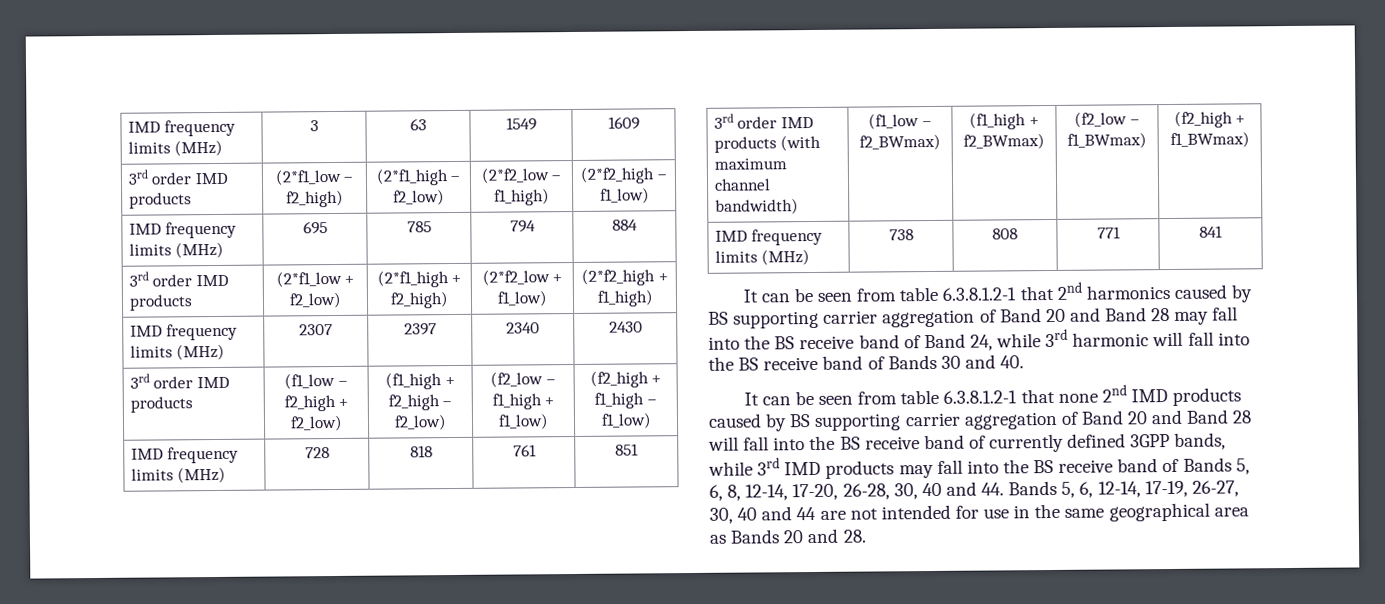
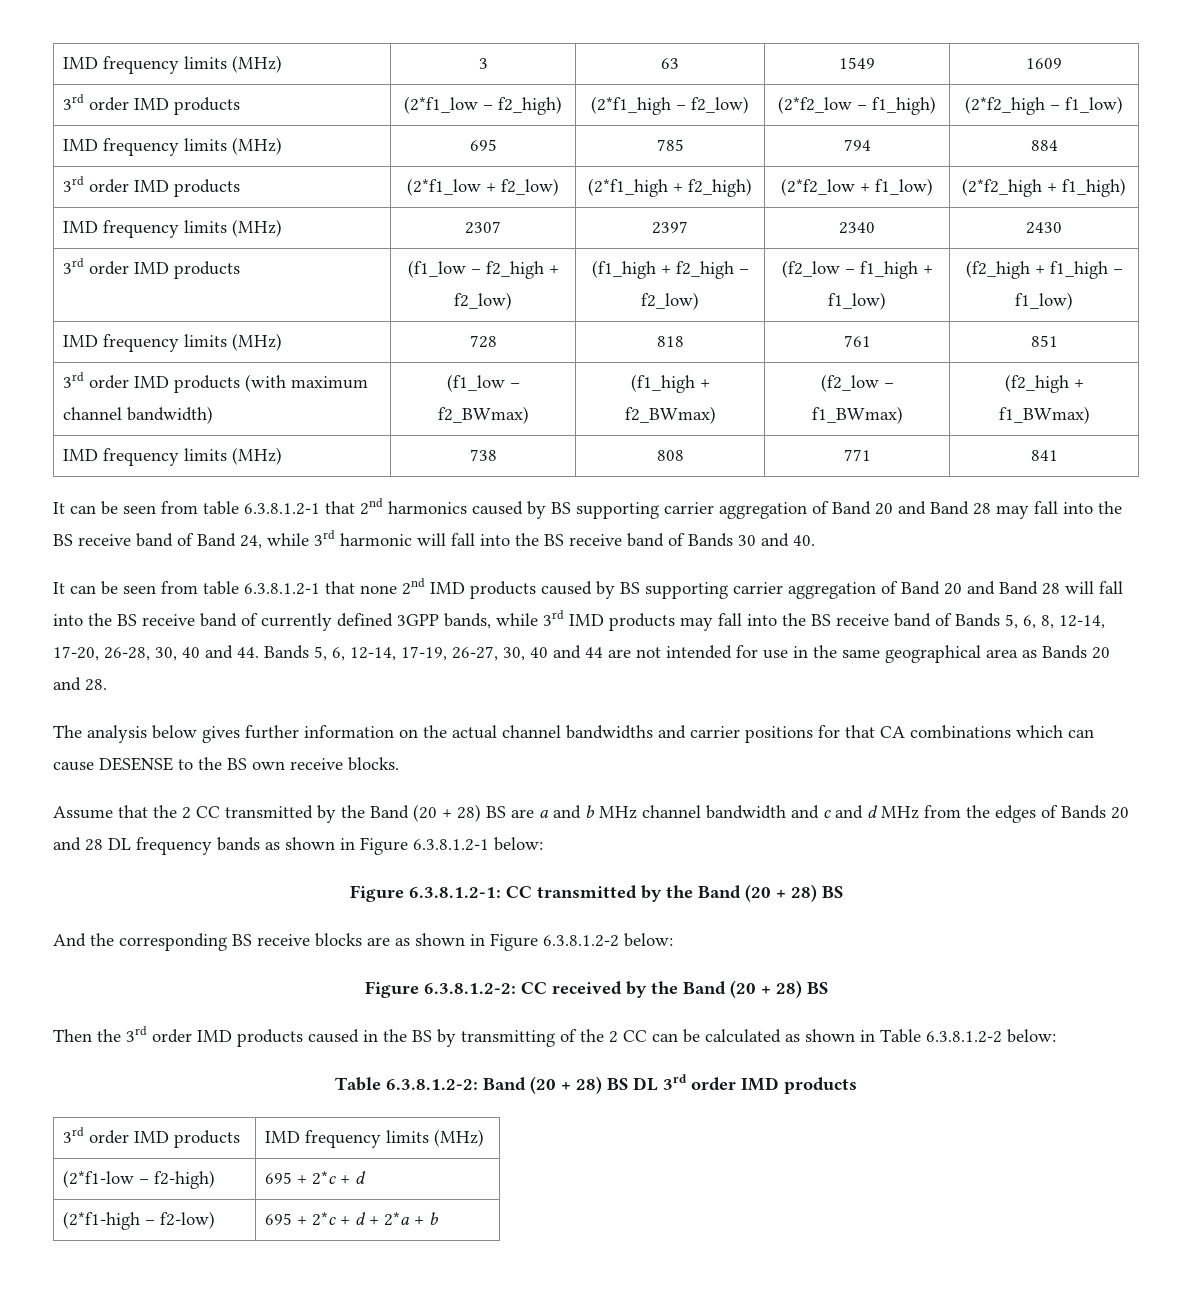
(867, 536) none -> [53,725,1094,743] [53,757,399,771] [53,804,1129,823] [53,837,543,855] [349,884,843,902] [53,933,673,951] [364,980,828,998] [53,1026,1056,1047] [335,1074,857,1094] [62,1127,240,1148] [264,1129,484,1148] [62,1170,215,1189] [264,1171,366,1185] [62,1211,215,1230] [264,1212,439,1226] // The analysis below gives further information on the actual channel bandwidths and carrier positions for that CA combinations which can cause DESENSE to the BS own receive blocks. // Assume that the 2 CC transmitted by the Band (20 + 28) BS are a and b MHz channel bandwidth and c and d MHz from the edges of Bands 20 and 28 DL frequency bands as shown in Figure 6.3.8.1.2-1 below: // Figure 6.3.8.1.2-1: CC transmitted by the Band (20 + 28) BS // And the corresponding BS receive blocks are as shown in Figure 6.3.8.1.2-2 below: // Figure 6.3.8.1.2-2: CC received by the Band (20 + 28) BS // Then the 3rd order IMD products caused in the BS by transmitting of the 2 CC can be calculated as shown in Table 6.3.8.1.2-2 below: // Table 6.3.8.1.2-2: Band (20 + 28) BS DL 3rd order IMD products // 3rd order IMD products | IMD frequency limits (MHz) // (2*f1-low – f2-high) | 695 + 2*c + d // (2*f1-high – f2-low) | 695 + 2*c + d + 2*a + b

